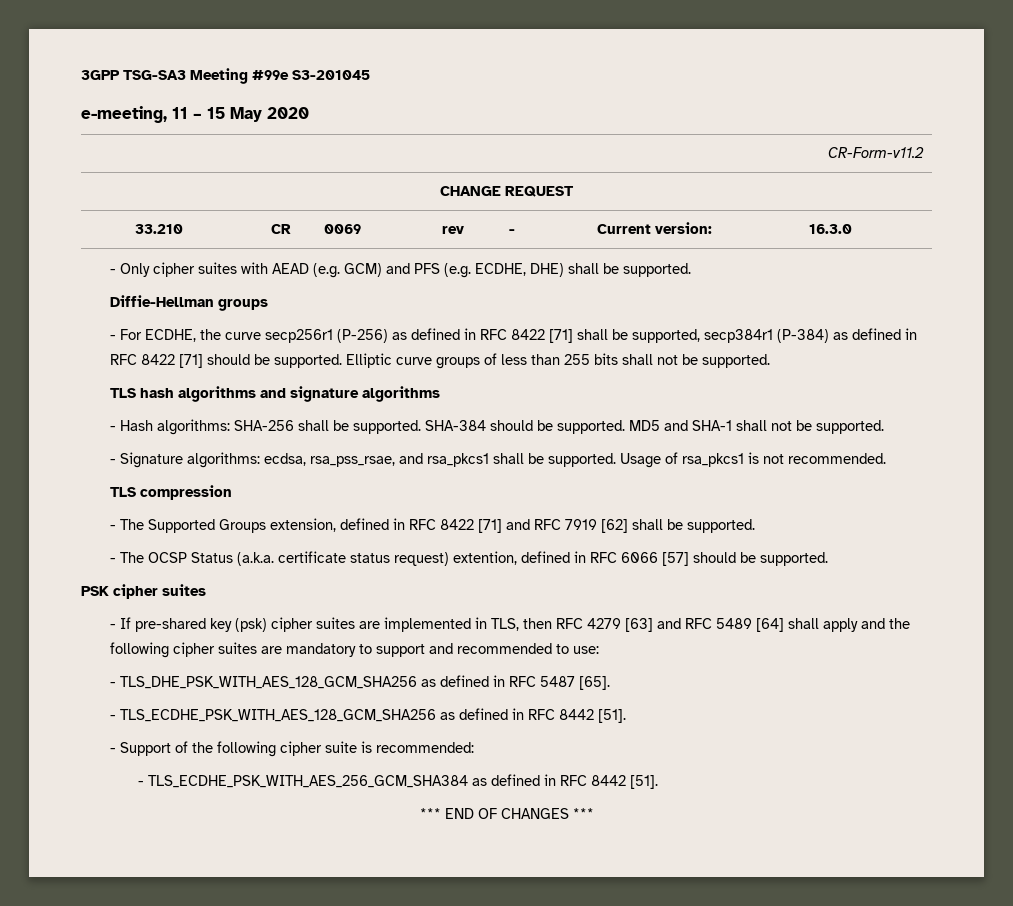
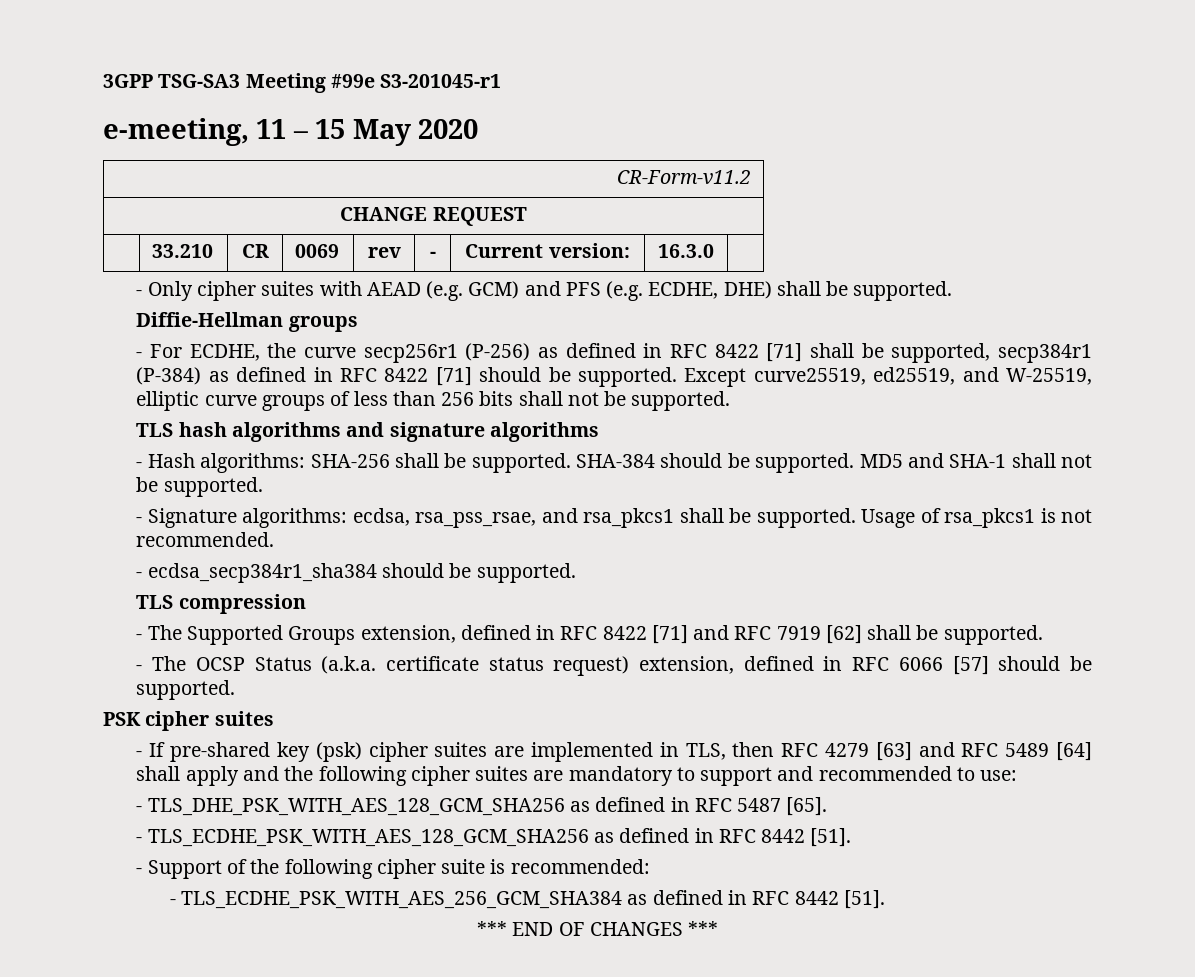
[292,70,370,80] S3-201045 -> [380,74,502,88] S3-201045-r1
[345,353,392,368] Elliptic -> [684,367,1092,387] [136,391,200,411] Except curve25519, ed25519, and W-25519, elliptic
[563,354,590,365] 255 -> [441,392,475,406] 256
(886, 458) none -> [136,563,576,583] // - ecdsa_secp384r1_sha384 should be supported.
[452,551,517,565] extention, -> [639,656,735,674] extension,

